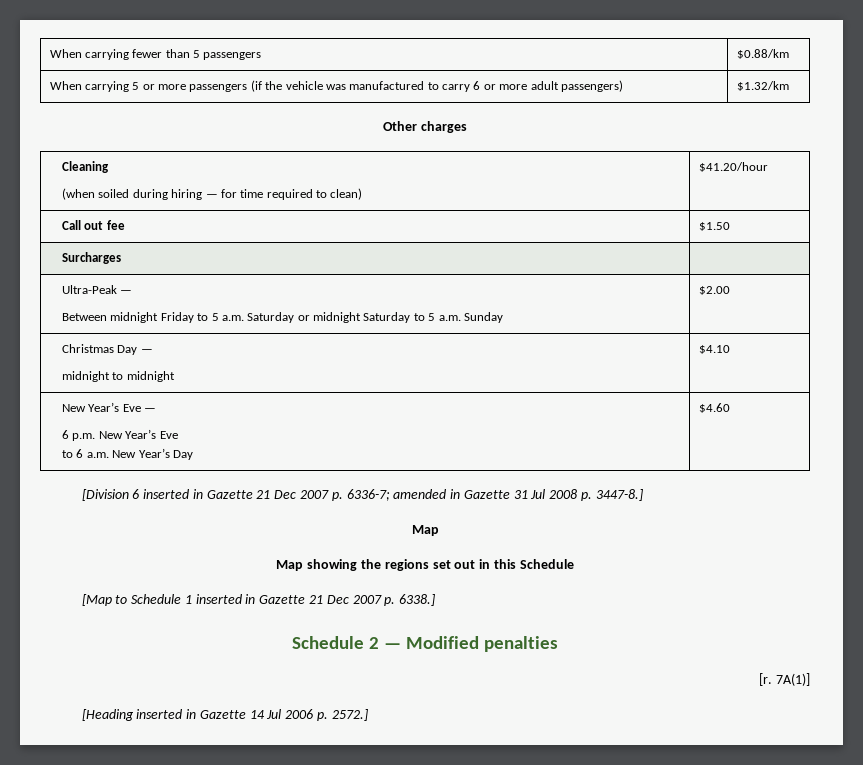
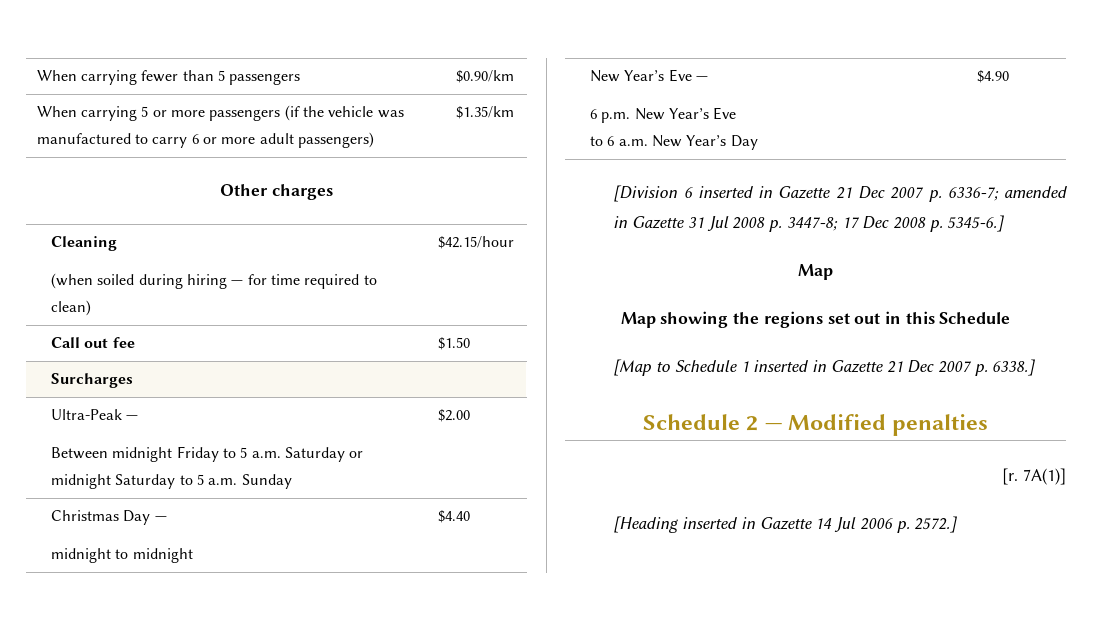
[736,49,789,59] $0.88/km -> [455,70,514,83] $0.90/km
[736,81,789,91] $1.32/km -> [455,106,514,119] $1.35/km
[698,162,768,172] $41.20/hour -> [437,236,514,249] $42.15/hour
[698,345,730,354] $4.10 -> [437,510,470,523] $4.40
[698,403,730,413] $4.60 -> [976,70,1009,83] $4.90
[595,489,643,501] 3447-8.] -> [786,215,1005,232] 3447-8; 17 Dec 2008 p. 5345-6.]

